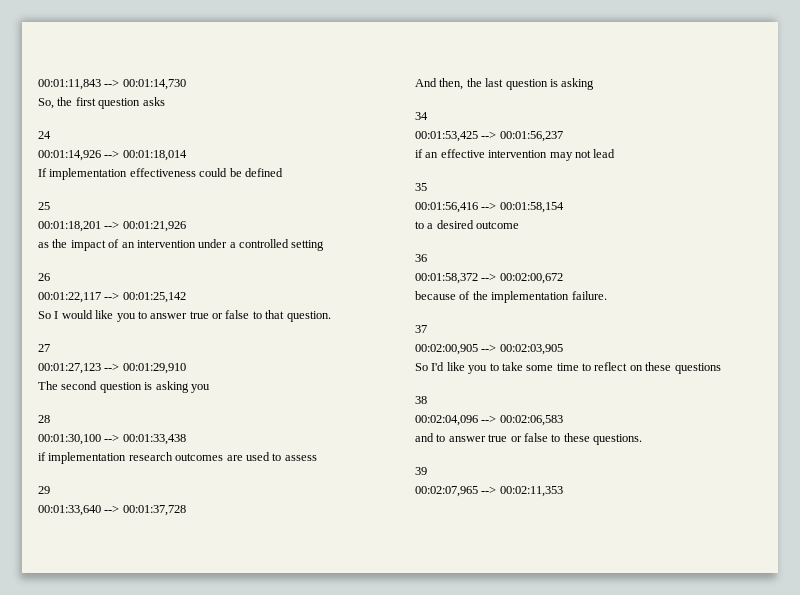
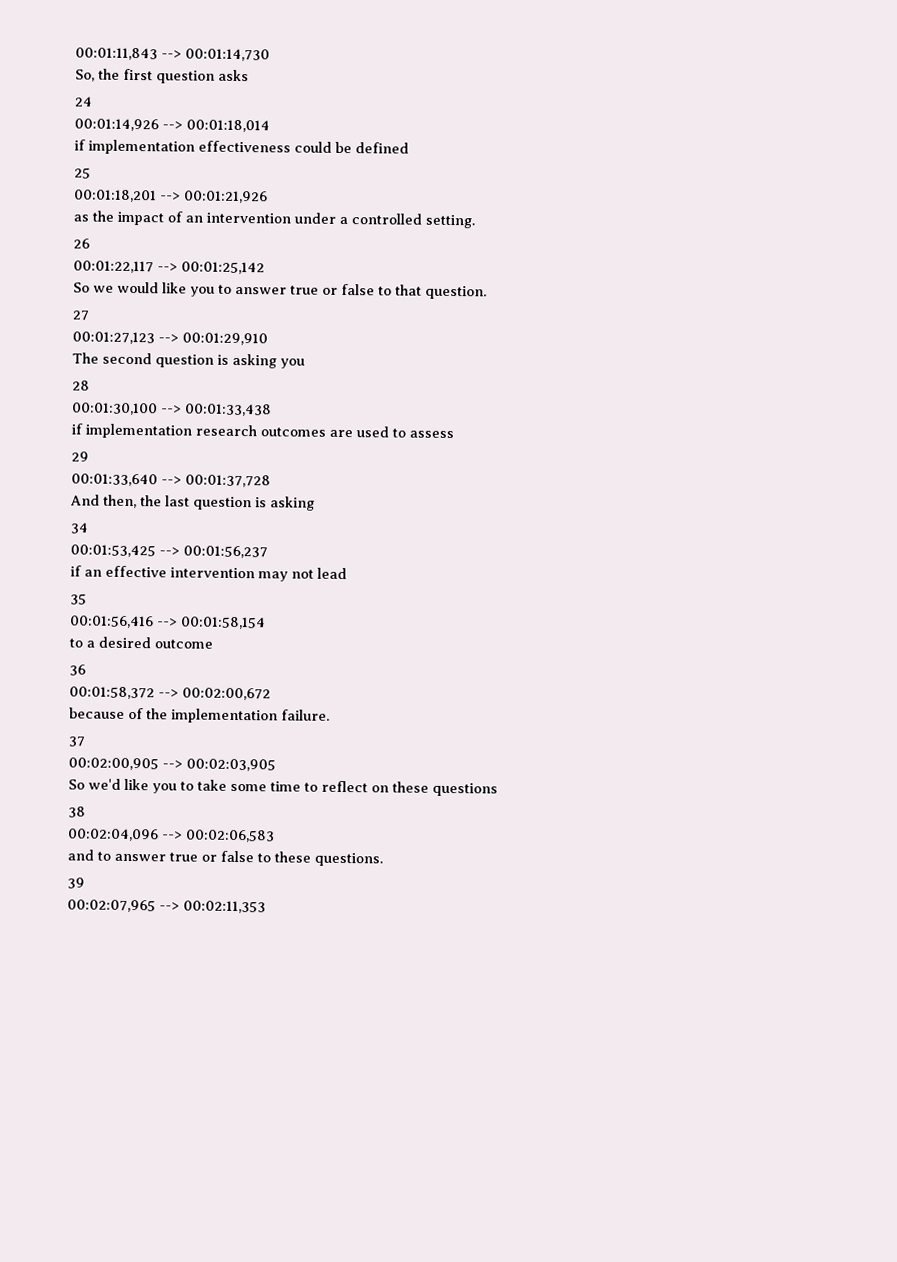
[38,168,47,177] If -> [74,139,86,151] if
[291,240,325,251] setting -> [425,214,475,229] setting.
[54,311,59,319] I -> [93,285,114,293] we
[431,362,445,371] I'd -> [88,778,121,790] we'd

